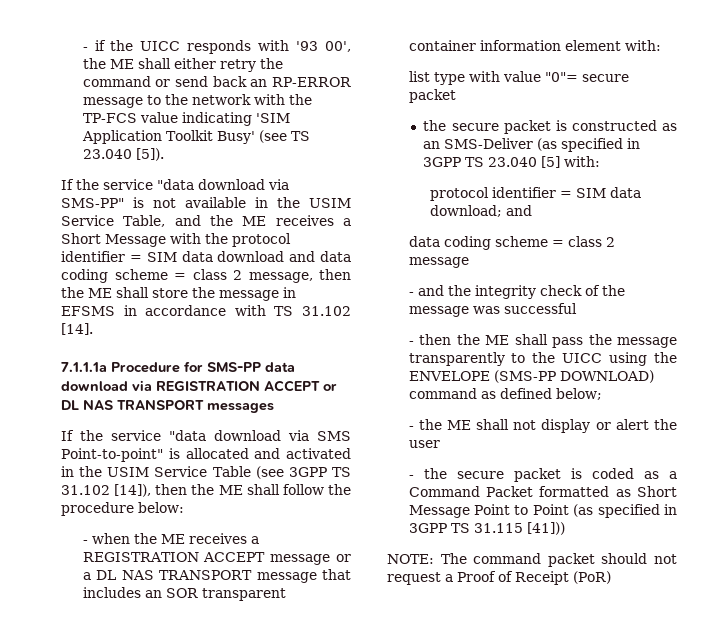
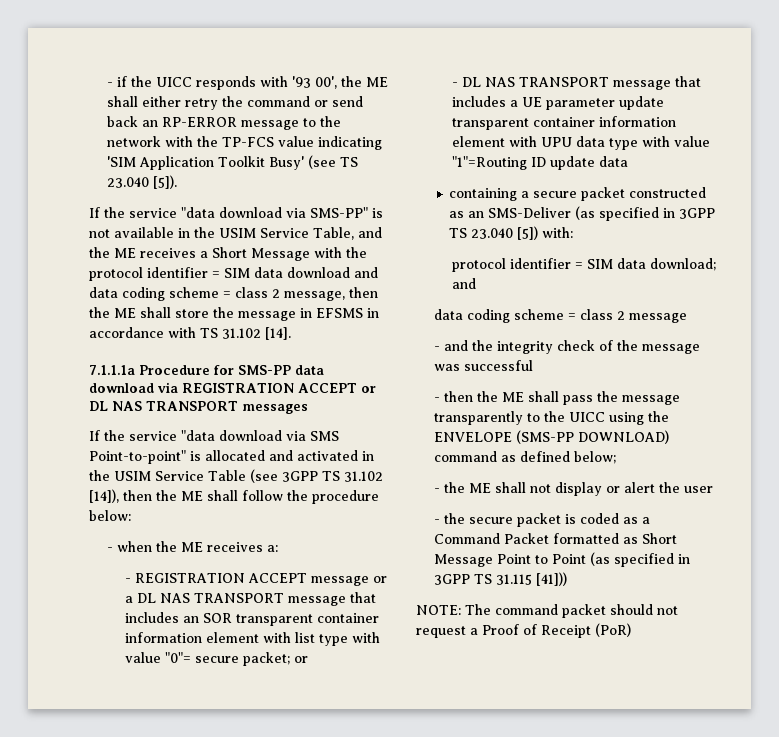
[250,536,259,544] a -> [266,545,278,552] [124,578,131,583] a: // -
[624,40,661,51] with: // -> [262,632,291,643] with
[408,89,456,103] [423,120,567,134] packet // the secure packet is -> [242,652,308,666] [451,76,701,90] [451,96,664,110] [451,116,676,130] [451,136,710,150] [451,156,628,170] [449,187,626,201] packet; or // - DL NAS TRANSPORT message that includes a UE parameter update transparent container information element with UPU data type with value "1"=Routing ID update data // containing a secure packet
[541,156,561,168] [5] -> [517,226,539,240] [5])

